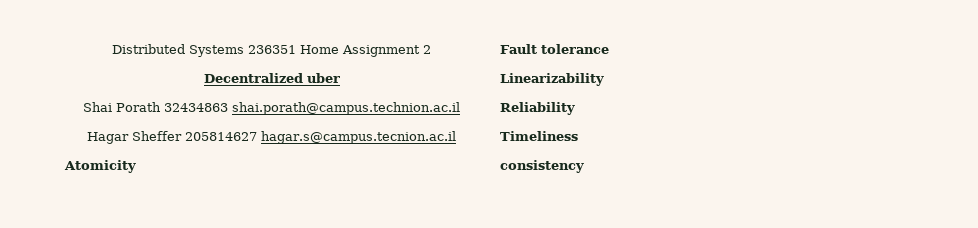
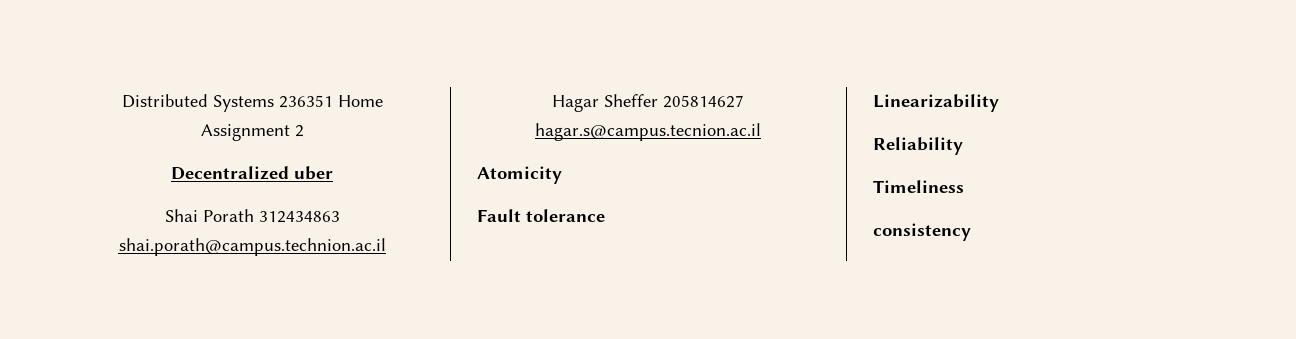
[164,103,228,112] 32434863 -> [258,211,340,223] 312434863

